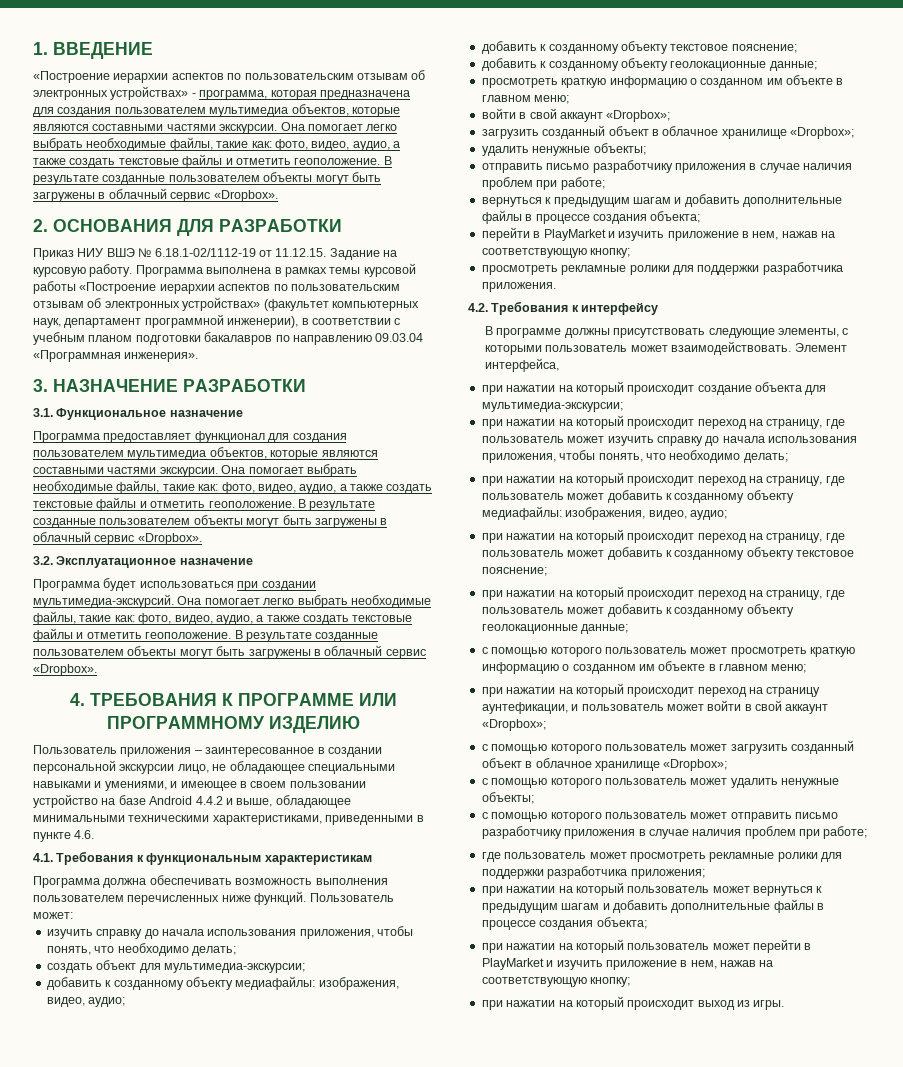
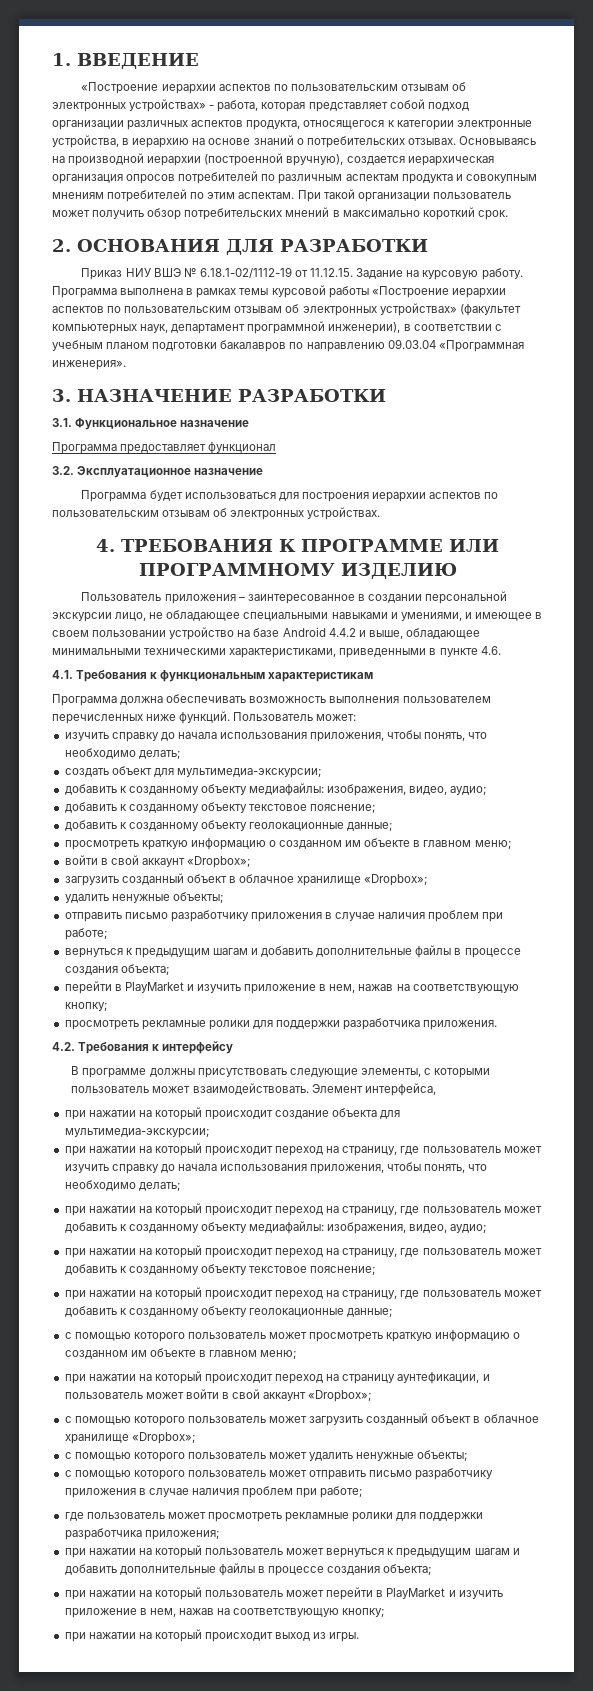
[199,90,410,100] [33,104,400,117] [33,122,398,134] [33,137,400,151] [33,154,392,168] [33,172,381,185] [33,188,278,202] программа, которая предназначена для создания пользователем мультимедиа объектов, которые являются составными частями экскурсии. Она помогает легко выбрать необходимые файлы, такие как: фото, видео, аудио, а также создать текстовые файлы и отметить геоположение. В результате созданные пользователем объекты могут быть загружены в облачный сервис «Dropbox». -> [217,99,469,112] [52,120,532,130] [52,135,536,148] [52,153,494,166] [52,171,537,184] [52,189,511,202] [52,207,508,220] работа, которая представляет собой подход организации различных аспектов продукта, относящегося к категории электронные устройства, в иерархию на основе знаний о потребительских отзывах. Основываясь на производной иерархии (построенной вручную), создается иерархическая организация опросов потребителей по различным аспектам продукта и совокупным мнениям потребителей по этим аспектам. При такой организации пользователь может получить обзор потребительских мнений в максимально короткий срок.
[268,433,347,443] [33,447,378,460] [33,464,357,477] [33,480,433,494] [33,497,376,511] [33,515,388,528] [33,531,202,545] для создания пользователем мультимедиа объектов, которые являются составными частями экскурсии. Она помогает выбрать необходимые файлы, такие как: фото, видео, аудио, а также создать текстовые файлы и отметить геоположение. В результате созданные пользователем объекты могут быть загружены в облачный сервис «Dropbox». -> (277, 448) none
[237,581,316,591] [33,594,431,608] [33,611,413,625] [33,628,379,642] [33,645,426,659] [33,664,97,676] при создании мультимедиа-экскурсий. Она помогает легко выбрать необходимые файлы, такие как: фото, видео, аудио, а также создать текстовые файлы и отметить геоположение. В результате созданные пользователем объекты могут быть загружены в облачный сервис «Dropbox». -> [278,492,499,502] [52,507,381,520] для построения иерархии аспектов по пользовательским отзывам об электронных устройствах.

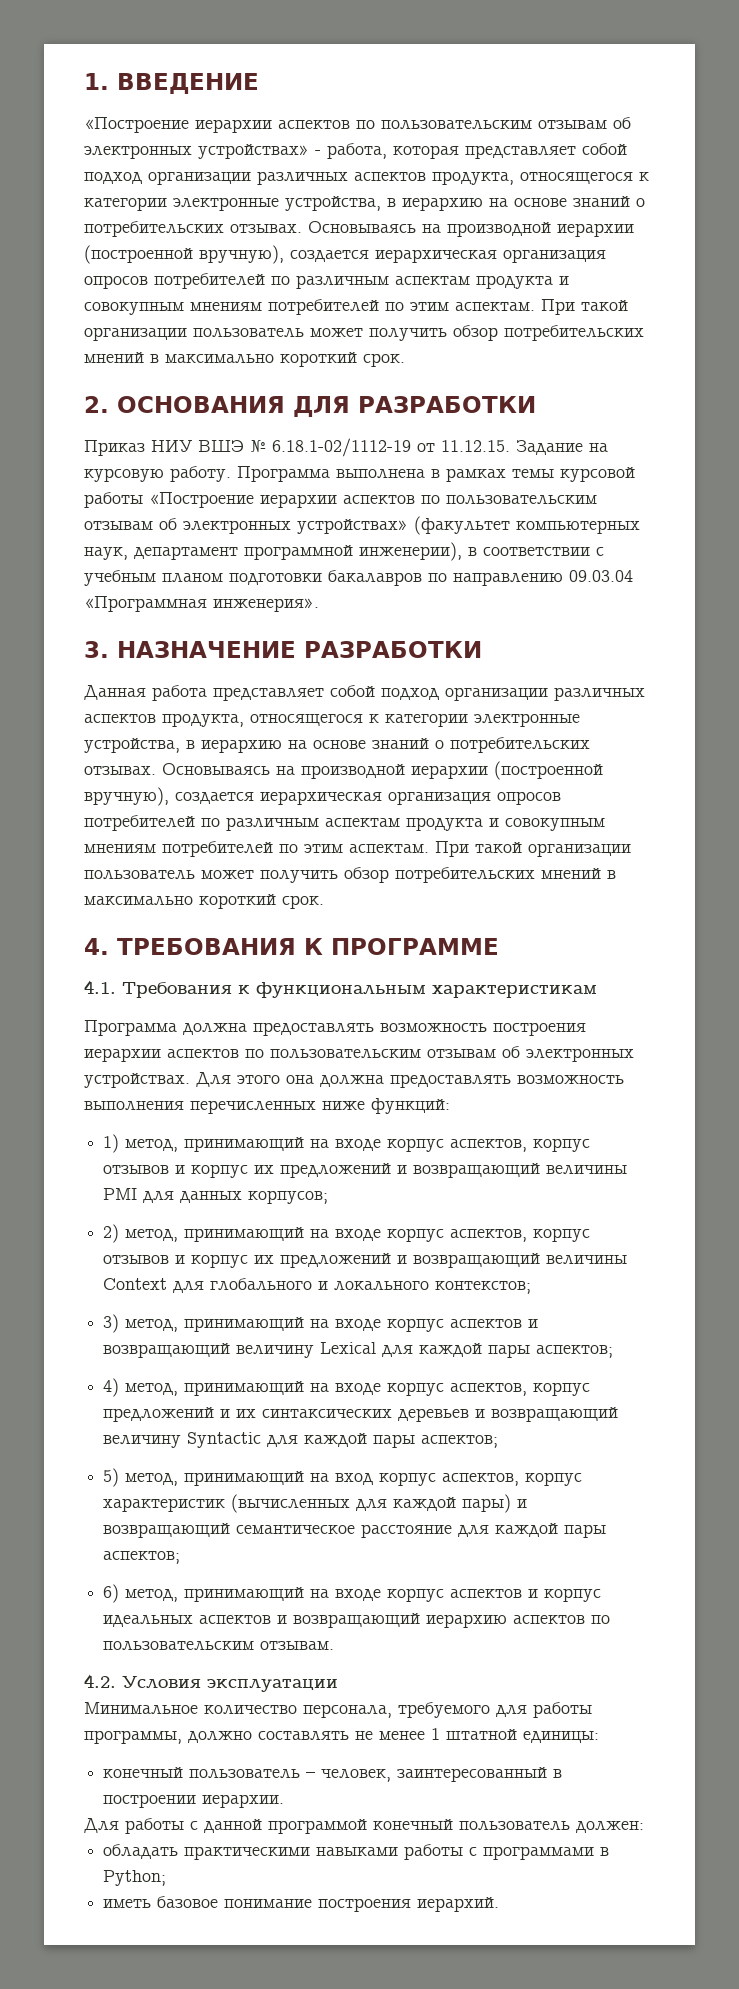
[52,418,250,430] [52,442,277,454] [52,466,264,478] [81,490,299,502] 3.1. Функциональное назначение // Программа предоставляет функционал // 3.2. Эксплуатационное назначение // Программа будет использоваться для -> [84,685,645,701] [84,713,580,727] [84,737,590,753] [84,761,603,780] [84,787,561,806] [84,815,605,831] [84,841,631,857] [84,867,616,883] [84,894,324,909] [84,938,499,955] [84,980,597,998] [84,1020,487,1036] Данная работа представляет собой подход организации различных аспектов продукта, относящегося к категории электронные устройства, в иерархию на основе знаний о потребительских отзывах. Основываясь на производной иерархии (построенной вручную), создается иерархическая организация опросов потребителей по различным аспектам продукта и совокупным мнениям потребителей по этим аспектам. При такой организации пользователь может получить обзор потребительских мнений в максимально короткий срок. // 4. ТРЕБОВАНИЯ К ПРОГРАММЕ // 4.1. Требования к функциональным характеристикам // Программа должна предоставлять возможность
[96,539,499,552] [138,563,457,579] [81,591,508,604] [52,610,543,622] [52,627,480,640] [52,646,501,658] [52,670,374,682] [52,694,247,706] // 4. ТРЕБОВАНИЯ К ПРОГРАММЕ ИЛИ ПРОГРАММНОМУ ИЗДЕЛИЮ // Пользователь приложения – заинтересованное в создании персональной экскурсии лицо, не обладающее специальными навыками и умениями, и имеющее в своем пользовании устройство на базе Android 4.4.2 и выше, обладающее минимальными техническими характеристиками, приведенными в пункте 4.6. // 4.1. Требования к функциональным характеристикам // Программа должна обеспечивать -> [196,1072,511,1088] Для этого она должна предоставлять
[402,696,491,703] пользователем -> (184, 1106) none
[179,711,357,724] [64,730,488,742] [64,748,180,760] [64,766,321,778] [64,783,487,796] [64,802,376,814] [64,820,393,832] [64,838,511,850] [64,855,251,868] [64,873,428,886] [64,892,223,904] [64,910,504,922] [64,928,107,940] [64,945,521,958] [64,964,169,976] [64,981,519,994] [64,1002,107,1012] [64,1018,498,1030] [52,1041,234,1054] [71,1066,491,1078] [71,1083,436,1096] [64,1107,401,1120] [64,1128,209,1138] [64,1143,542,1156] [64,1162,488,1174] [64,1180,180,1192] [64,1203,542,1216] [64,1221,487,1234] [64,1245,542,1258] [64,1264,376,1276] [64,1287,542,1300] [64,1306,393,1318] [64,1330,521,1342] [64,1348,297,1360] [64,1371,490,1384] [64,1389,372,1402] [64,1413,539,1426] [64,1432,195,1444] [64,1450,468,1462] [64,1468,494,1480] [64,1486,363,1498] [64,1512,484,1522] [64,1528,219,1540] [64,1545,520,1558] [64,1563,432,1576] [64,1587,503,1600] [64,1608,385,1618] [64,1629,360,1642] функций. Пользователь может: // изучить справку до начала использования приложения, чтобы понять, что необходимо делать; // создать объект для мультимедиа-экскурсии; // добавить к созданному объекту медиафайлы: изображения, видео, аудио; // добавить к созданному объекту текстовое пояснение; // добавить к созданному объекту геолокационные данные; // просмотреть краткую информацию о созданном им объекте в главном меню; // войти в свой аккаунт «Dropbox»; // загрузить созданный объект в облачное хранилище «Dropbox»; // удалить ненужные объекты; // отправить письмо разработчику приложения в случае наличия проблем при работе; // вернуться к предыдущим шагам и добавить дополнительные файлы в процессе создания объекта; // перейти в PlayMarket и изучить приложение в нем, нажав на соответствующую кнопку; // просмотреть рекламные ролики для поддержки разработчика приложения. // 4.2. Требования к интерфейсу // В программе должны присутствовать следующие элементы, с которыми пользователь может взаимодействовать. Элемент интерфейса, // при нажатии на который происходит создание объекта для мультимедиа-экскурсии; // при нажатии на который происходит переход на страницу, где пользователь может изучить справку до начала использования приложения, чтобы понять, что необходимо делать; // при нажатии на который происходит переход на страницу, где пользователь может добавить к созданному объекту медиафайлы: изображения, видео, аудио; // при нажатии на который происходит переход на страницу, где пользователь может добавить к созданному объекту текстовое пояснение; // при нажатии на который происходит переход на страницу, где пользователь может добавить к созданному объекту геолокационные данные; // с помощью которого пользователь может просмотреть краткую информацию о созданном им объекте в главном меню; // при нажатии на который происходит переход на страницу аунтефикации, и пользователь может войти в свой аккаунт «Dropbox»; // с помощью которого пользователь может загрузить созданный объект в облачное хранилище «Dropbox»; // с помощью которого пользователь может удалить ненужные объекты; // с помощью которого пользователь может отправить письмо разработчику приложения в случае наличия проблем при работе; // где пользователь может просмотреть рекламные ролики для поддержки разработчика приложения; // при нажатии на который пользователь может вернуться к предыдущим шагам и добавить дополнительные файлы в процессе создания объекта; // при нажатии на который пользователь может перейти в PlayMarket и изучить приложение в нем, нажав на соответствующую кнопку; // при нажатии на который происходит выход из игры. -> [371,1098,450,1114] [103,1134,591,1153] [103,1163,628,1178] [103,1188,329,1204] [103,1224,591,1243] [103,1253,628,1268] [103,1278,532,1294] [103,1314,539,1333] [103,1342,614,1358] [103,1378,591,1397] [103,1407,619,1422] [103,1432,499,1448] [103,1468,583,1487] [103,1494,528,1513] [103,1523,607,1538] [103,1551,181,1564] [103,1584,602,1603] [103,1613,611,1628] [103,1641,335,1651] [84,1674,338,1692] [84,1702,592,1718] [84,1728,599,1744] [103,1767,563,1782] [103,1794,285,1808] [84,1818,644,1834] [103,1844,610,1860] [103,1870,167,1886] [103,1896,500,1912] функций: // 1) метод, принимающий на входе корпус аспектов, корпус отзывов и корпус их предложений и возвращающий величины PMI для данных корпусов; // 2) метод, принимающий на входе корпус аспектов, корпус отзывов и корпус их предложений и возвращающий величины Context для глобального и локального контекстов; // 3) метод, принимающий на входе корпус аспектов и возвращающий величину Lexical для каждой пары аспектов; // 4) метод, принимающий на входе корпус аспектов, корпус предложений и их синтаксических деревьев и возвращающий величину Syntactic для каждой пары аспектов; // 5) метод, принимающий на вход корпус аспектов, корпус характеристик (вычисленных для каждой пары) и возвращающий семантическое расстояние для каждой пары аспектов; // 6) метод, принимающий на входе корпус аспектов и корпус идеальных аспектов и возвращающий иерархию аспектов по пользовательским отзывам. // 4.2. Условия эксплуатации // Минимальное количество персонала, требуемого для работы программы, должно составлять не менее 1 штатной единицы: // конечный пользователь – человек, заинтересованный в построении иерархии. // Для работы с данной программой конечный пользователь должен: // обладать практическими навыками работы с программами в Python; // иметь базовое понимание построения иерархий.

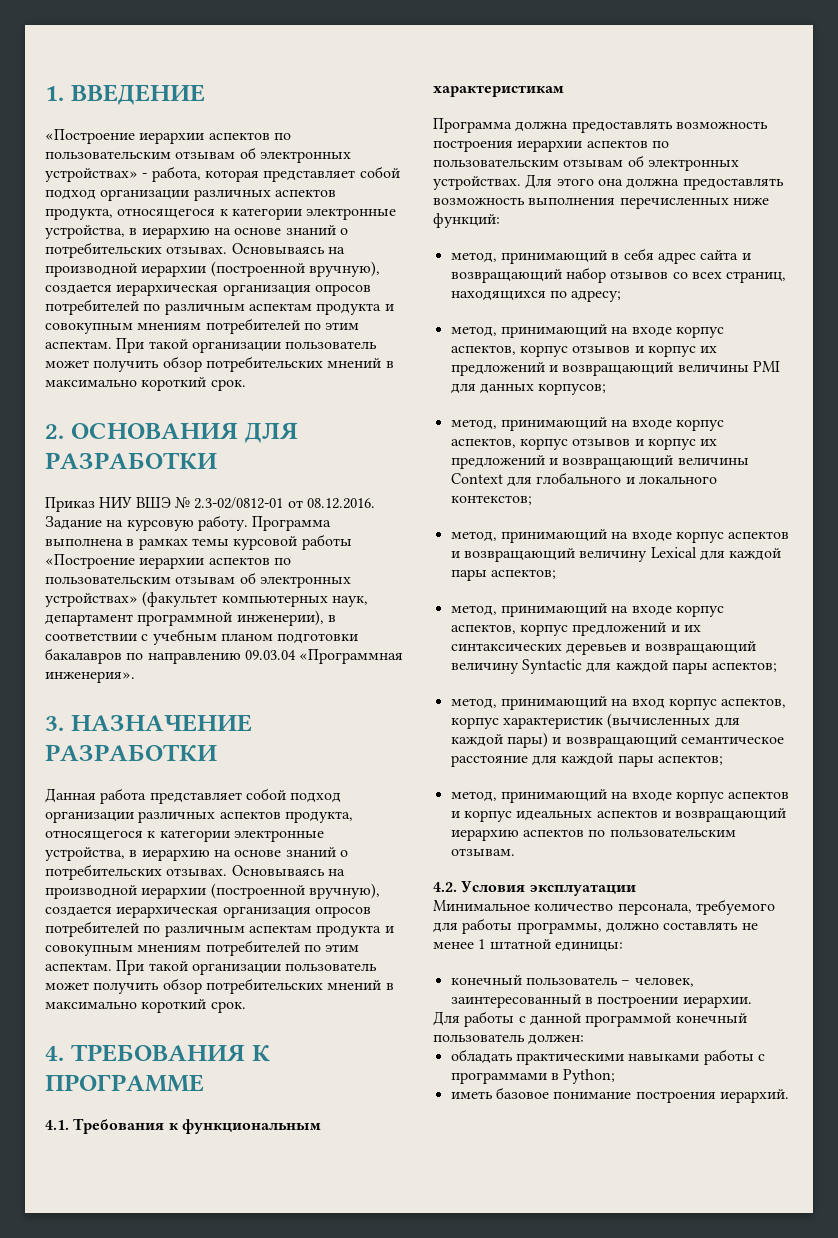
[272,438,510,457] 6.18.1-02/1112-19 от 11.12.15. -> [194,497,375,509] 2.3-02/0812-01 от 08.12.2016.
[103,1134,120,1153] 1) -> [450,248,751,264] [450,267,787,283] [450,290,622,302] метод, принимающий в себя адрес сайта и возвращающий набор отзывов со всех страниц, находящихся по адресу; //
[103,1224,120,1243] 2) -> (607, 389) none
[103,1314,120,1333] 3) -> (532, 500) none
[103,1378,120,1397] 4) -> (556, 574) none
[103,1468,120,1487] 5) -> (778, 667) none
[103,1584,120,1603] 6) -> (723, 760) none

